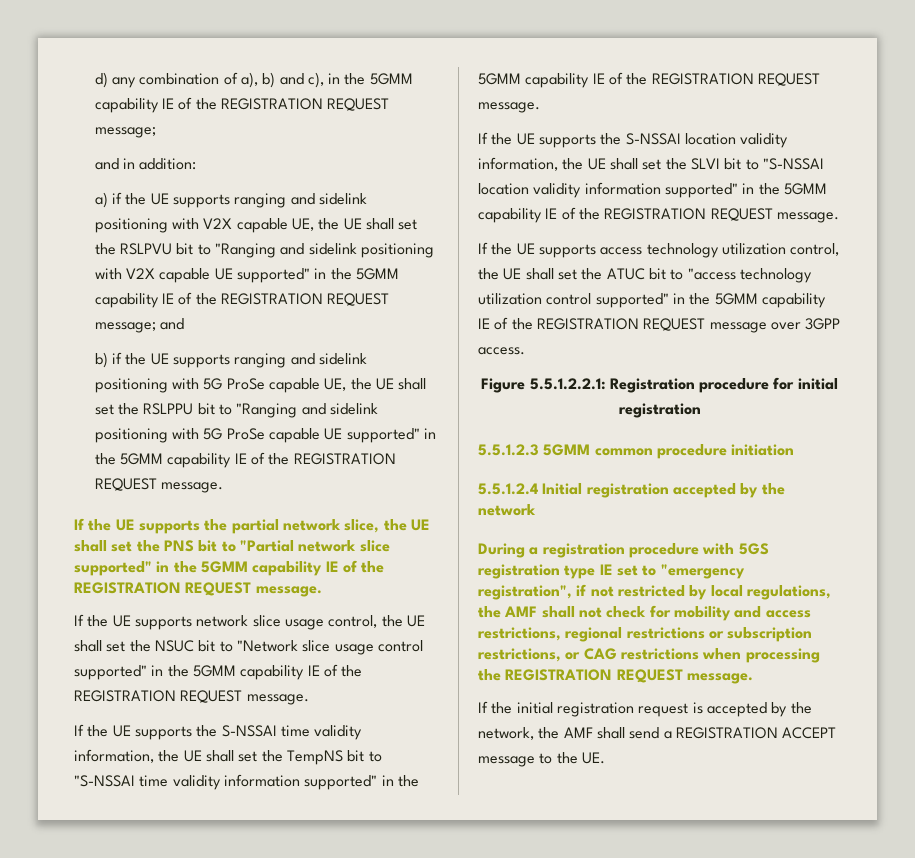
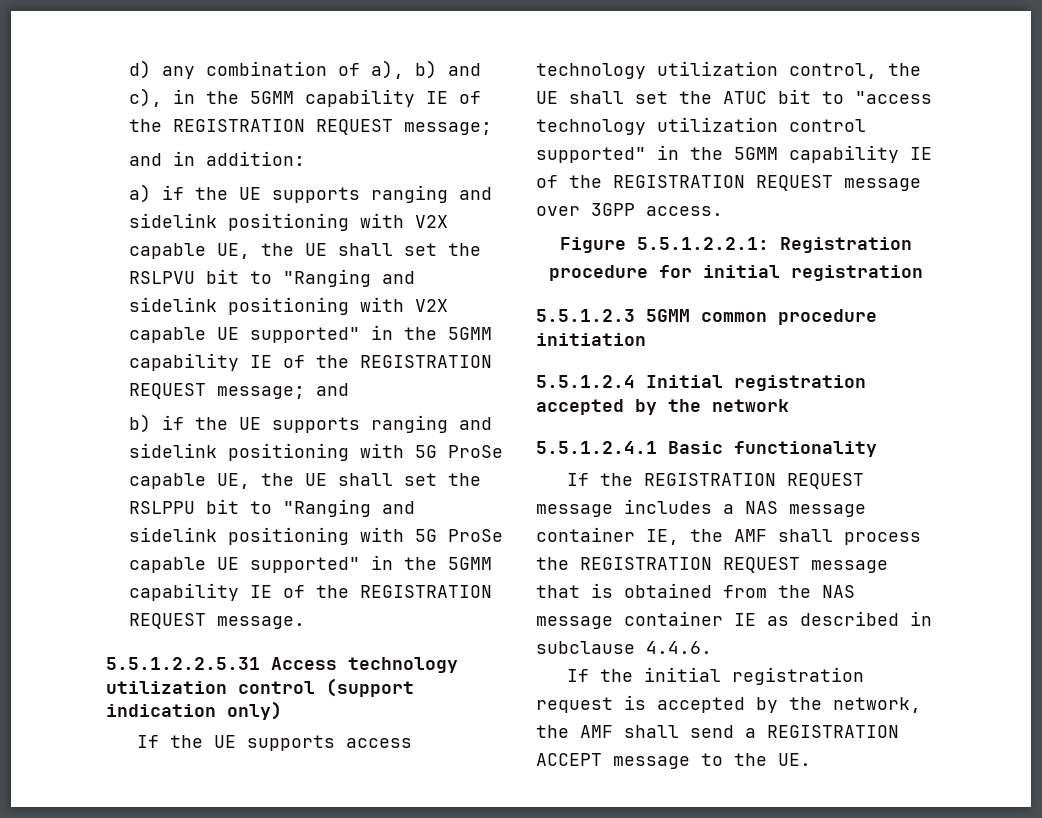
[74,518,430,534] [74,540,390,552] [74,560,385,576] [74,582,322,597] [74,614,425,630] [74,640,423,655] [74,664,363,680] [74,690,309,705] [74,724,363,740] [74,749,382,765] [74,774,419,790] [478,72,820,88] [478,102,540,113] [478,132,789,148] [478,157,824,171] [478,182,827,198] [478,207,839,223] If the UE supports the partial network slice, the UE shall set the PNS bit to "Partial network slice supported" in the 5GMM capability IE of the REGISTRATION REQUEST message. // If the UE supports network slice usage control, the UE shall set the NSUC bit to "Network slice usage control supported" in the 5GMM capability IE of the REGISTRATION REQUEST message. // If the UE supports the S-NSSAI time validity information, the UE shall set the TempNS bit to "S-NSSAI time validity information supported" in the 5GMM capability IE of the REGISTRATION REQUEST message. // If the UE supports the S-NSSAI location validity information, the UE shall set the SLVI bit to "S-NSSAI location validity information supported" in the 5GMM capability IE of the REGISTRATION REQUEST message. -> [106,657,458,673] [106,678,414,697] [106,701,282,720] 5.5.1.2.2.5.31 Access technology utilization control (support indication only)
[478,543,769,558] [478,564,745,579] [478,584,831,600] [478,605,811,621] [478,627,813,642] [478,648,820,663] [478,669,753,684] During a registration procedure with 5GS registration type IE set to "emergency registration", if not restricted by local regulations, the AMF shall not check for mobility and access restrictions, regional restrictions or subscription restrictions, or CAG restrictions when processing the REGISTRATION REQUEST message. -> [536,441,877,457] [566,473,864,489] [536,499,866,517] [536,527,921,545] [536,557,888,573] [536,583,855,598] [536,611,932,629] [536,641,712,654] 5.5.1.2.4.1 Basic functionality // If the REGISTRATION REQUEST message includes a NAS message container IE, the AMF shall process the REGISTRATION REQUEST message that is obtained from the NAS message container IE as described in subclause 4.4.6.

